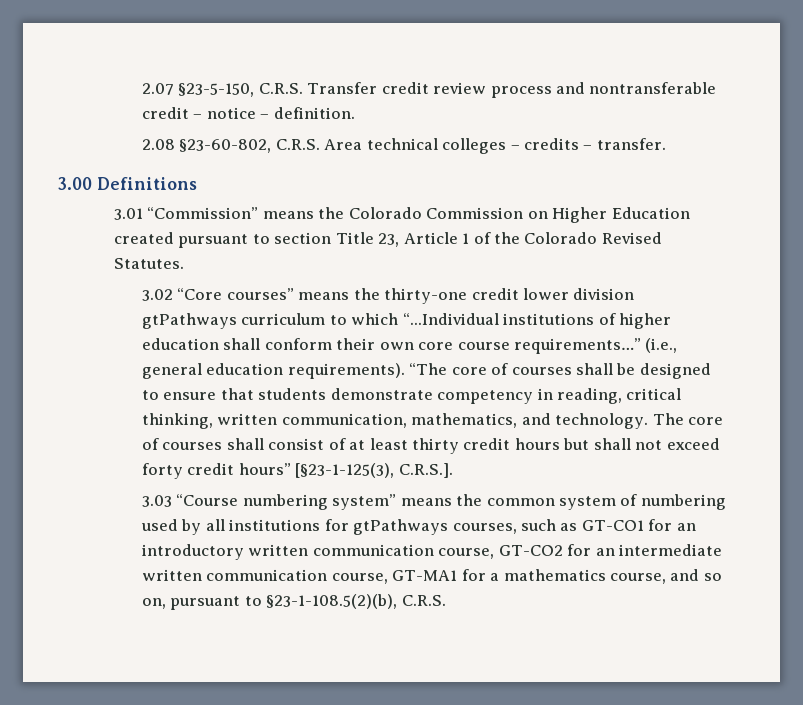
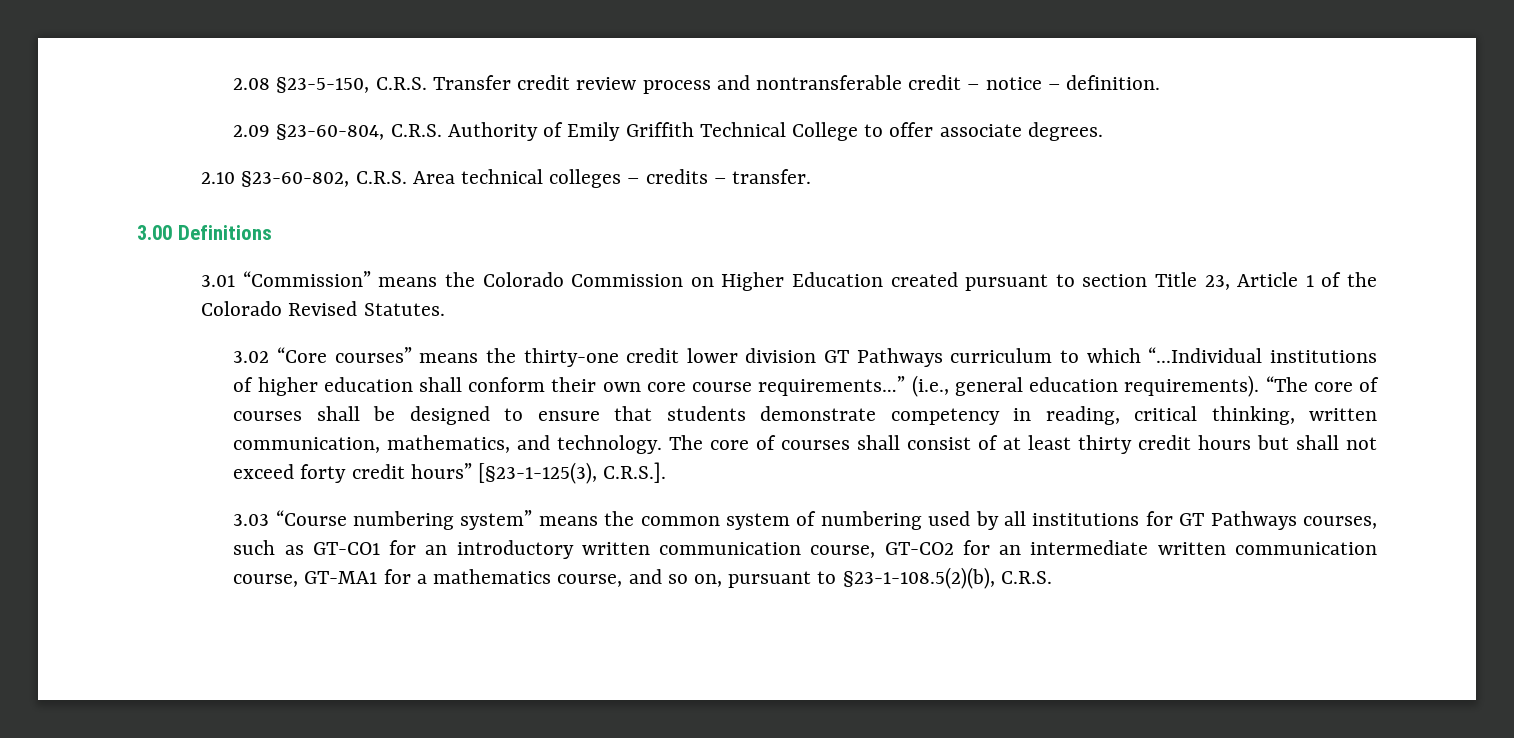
[141,83,174,95] 2.07 -> [233,78,271,90] 2.08
[141,139,175,150] 2.08 -> [233,122,1103,141] [201,172,236,184] 2.09 §23-60-804, C.R.S. Authority of Emily Griffith Technical College to offer associate degrees. // 2.10
[141,313,237,329] gtPathways -> [824,348,943,367] GT Pathways
[353,519,449,535] gtPathways -> [1179,511,1297,530] GT Pathways

